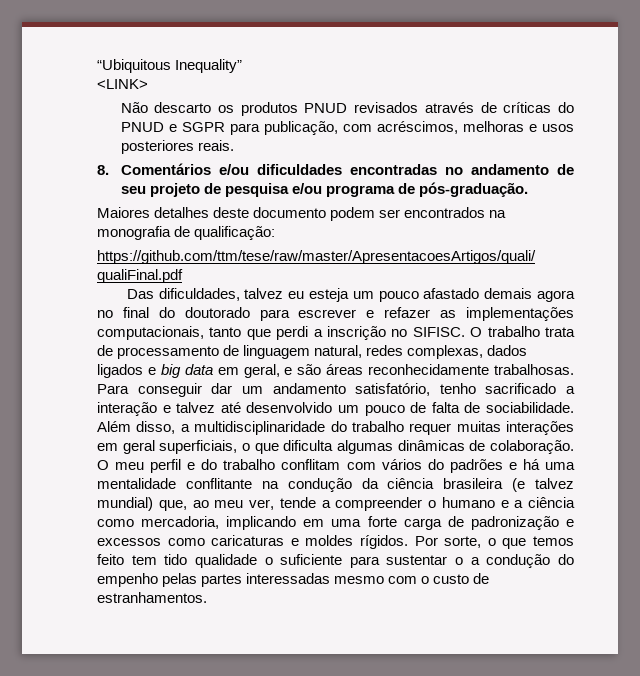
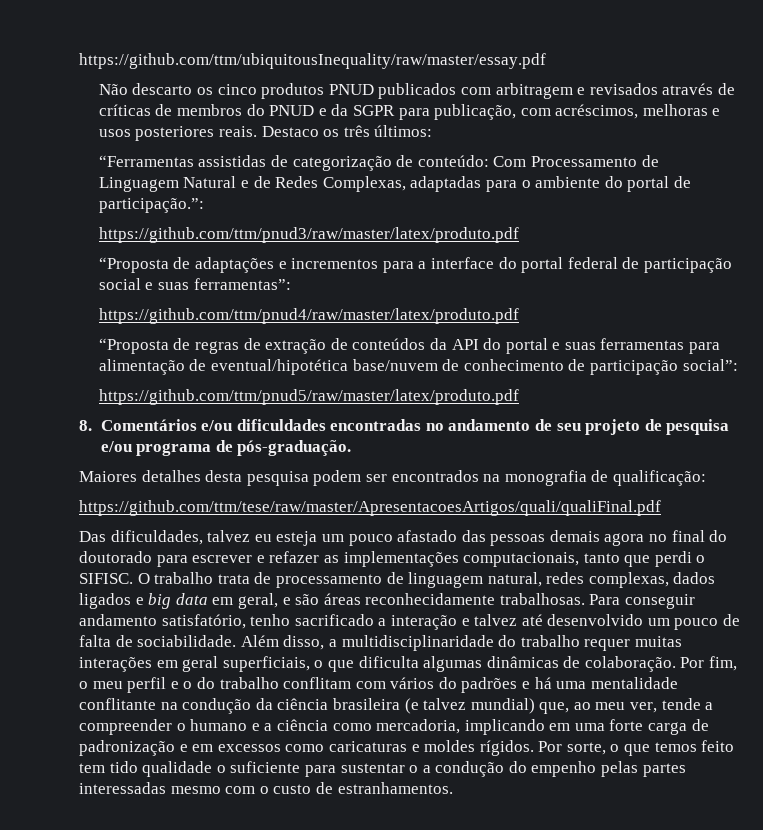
[97,59,243,73] [97,79,148,89] “Ubiquitous Inequality” // <LINK> -> [79,53,546,69] https://github.com/ttm/ubiquitousInequality/raw/master/essay.pdf
(234, 109) none -> [217,84,257,95] cinco
(348, 108) none -> [378,83,586,99] publicados com arbitragem e
(552, 107) none -> [155,104,242,116] de membros
(177, 128) none -> [331,104,349,116] da
(234, 145) none -> [261,125,433,137] [98,155,659,171] [98,176,691,192] [98,198,204,213] [98,227,519,243] [98,257,732,273] [98,278,291,290] [98,308,519,324] [98,338,721,354] [98,359,738,375] [98,389,519,405] Destaco os três últimos: // “Ferramentas assistidas de categorização de conteúdo: Com Processamento de Linguagem Natural e de Redes Complexas, adaptadas para o ambiente do portal de participação.”: // https://github.com/ttm/pnud3/raw/master/latex/produto.pdf // “Proposta de adaptações e incrementos para a interface do portal federal de participação social e suas ferramentas”: // https://github.com/ttm/pnud4/raw/master/latex/produto.pdf // “Proposta de regras de extração de conteúdos da API do portal e suas ferramentas para alimentação de eventual/hipotética base/nuvem de conhecimento de participação social”: // https://github.com/ttm/pnud5/raw/master/latex/produto.pdf
[213,207,327,218] deste documento -> [205,470,309,486] desta pesquisa
(480, 293) none -> [461,530,546,546] das pessoas
[313,326,408,340] a inscrição no -> [696,555,706,563] o
[211,383,263,394] dar um -> (696, 601) none
[97,460,109,470] O -> [680,656,738,671] [79,681,88,689] Por fim, o
(196, 466) none -> [183,681,193,689] o
(574, 523) none -> [192,744,214,752] em

